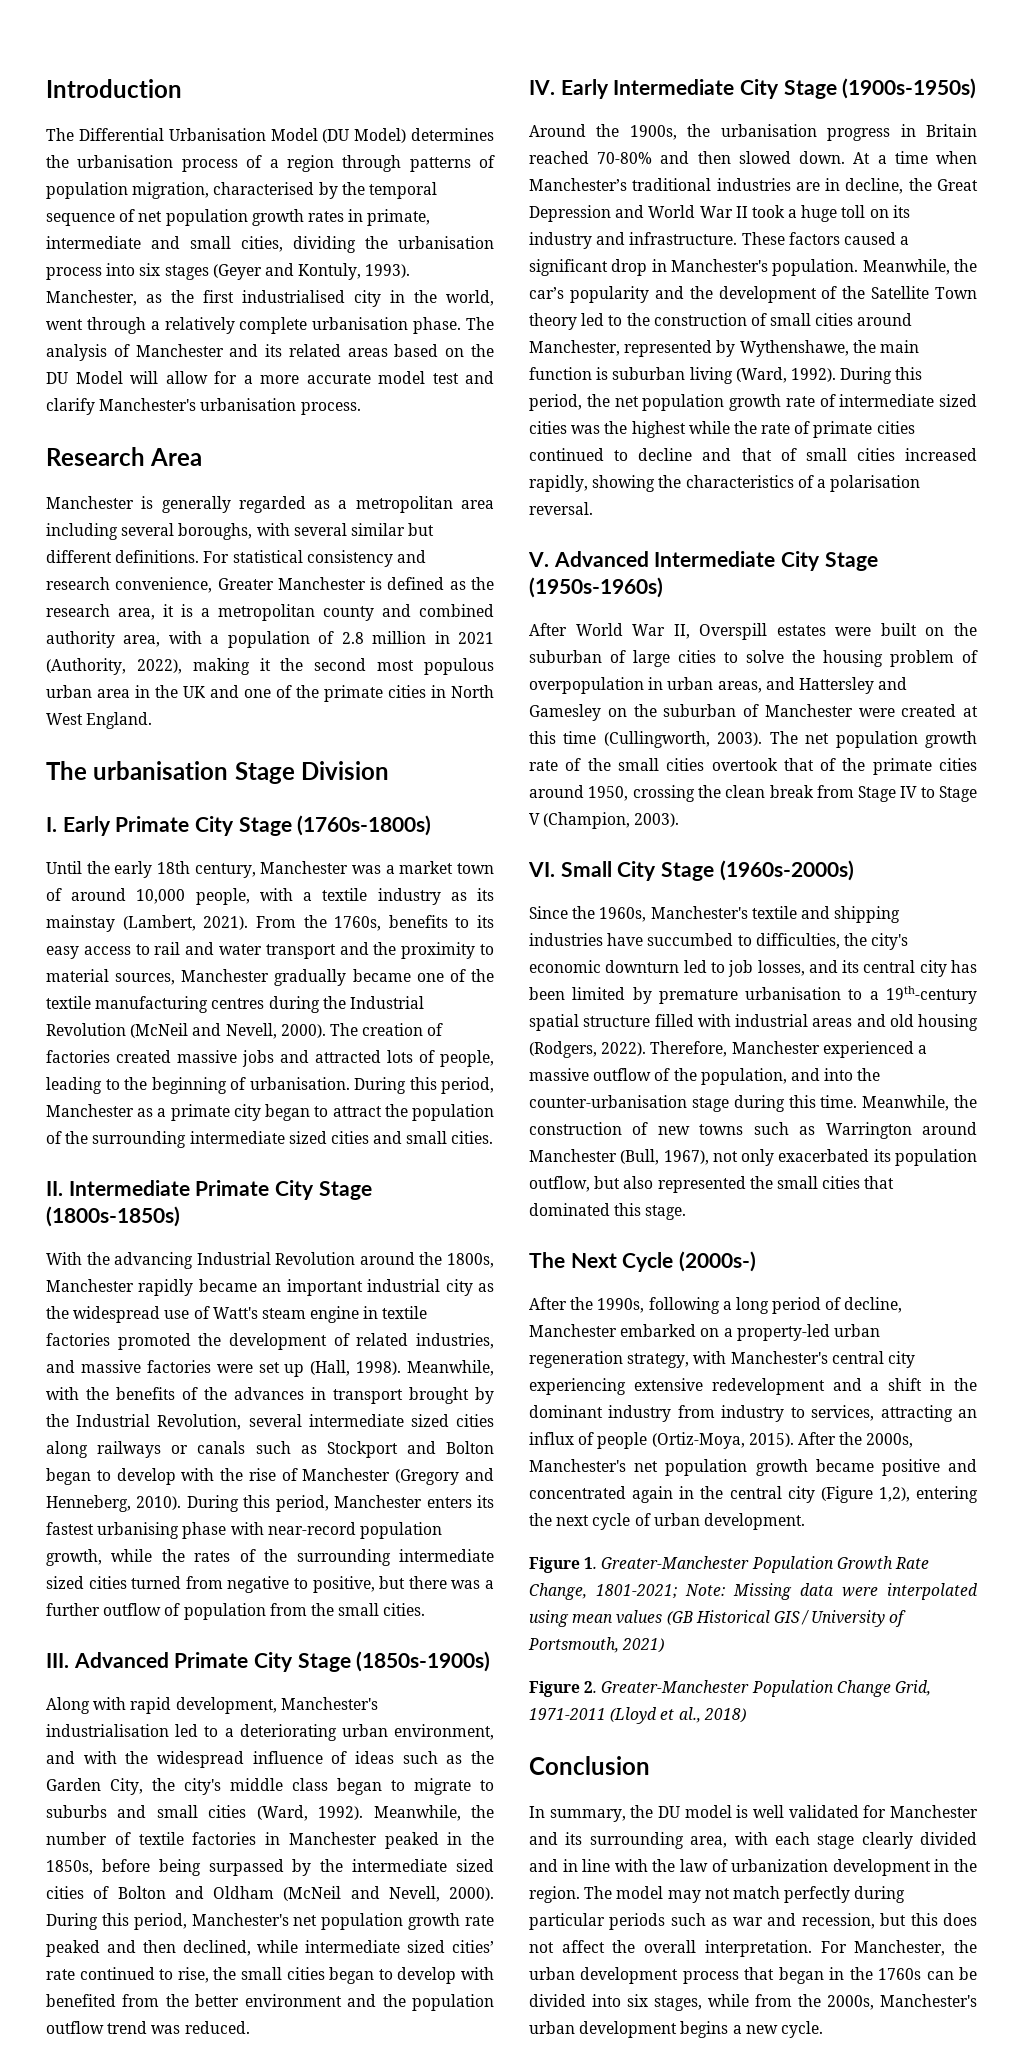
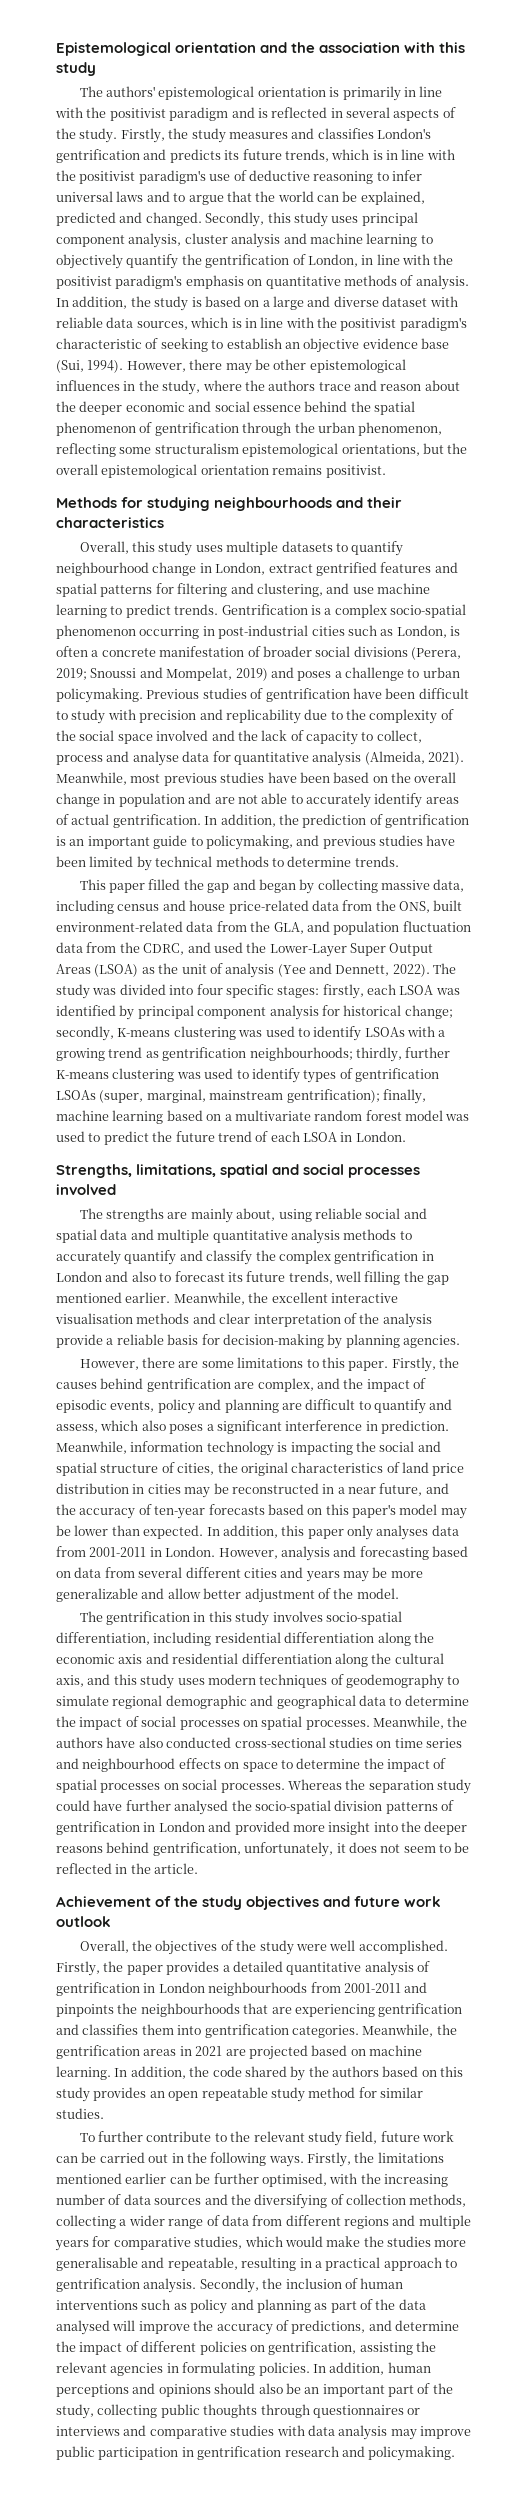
[46,79,182,98] [46,128,494,143] [46,155,495,172] [46,182,437,199] [46,209,431,226] [46,236,494,253] [46,263,411,280] [46,290,494,307] [46,317,494,334] [46,344,494,361] [46,371,494,384] [46,398,361,415] [46,447,203,466] [46,496,494,513] [46,523,435,540] [46,550,426,567] [46,577,494,593] [46,604,494,621] [46,631,495,648] [46,658,494,675] [46,685,494,702] [46,712,153,729] [46,761,390,784] [46,815,432,836] [46,861,495,878] [46,888,495,905] [46,915,494,932] [46,942,495,959] [46,969,495,986] [46,996,424,1013] [46,1023,444,1039] [46,1050,494,1067] [46,1077,494,1094] [46,1104,494,1121] [46,1131,494,1148] [46,1180,372,1200] [46,1206,180,1227] [46,1252,494,1269] [46,1279,494,1296] [46,1306,428,1323] [46,1333,495,1350] [46,1360,494,1377] [46,1387,494,1404] [46,1414,494,1430] [46,1441,494,1458] [46,1468,494,1485] [46,1495,494,1512] [46,1522,442,1539] [46,1549,494,1566] [46,1576,495,1593] [46,1603,426,1620] [46,1651,491,1672] [46,1697,378,1714] [46,1724,494,1741] [46,1751,495,1768] [46,1778,494,1795] [46,1805,494,1821] [46,1832,494,1849] [46,1859,494,1876] [46,1886,494,1902] [46,1913,494,1930] [46,1940,494,1957] [46,1967,495,1984] [46,1994,494,2011] [46,2021,250,2034] [529,78,977,99] [529,124,977,141] [529,151,977,164] [529,178,978,194] [529,205,910,222] [529,232,910,249] [529,259,977,276] [529,286,977,303] [529,313,913,330] [529,340,919,357] [529,367,923,384] [529,394,977,411] [529,421,915,438] [529,448,977,461] [529,475,921,492] [529,502,593,515] [528,551,878,571] [529,577,663,598] [529,623,977,640] [529,650,978,667] [529,677,908,694] [529,704,978,721] [529,731,977,748] [529,758,977,775] [529,785,977,802] [529,812,680,829] [528,860,854,881] [529,906,901,923] [529,933,909,950] [529,960,978,977] [529,986,977,1004] [529,1014,978,1031] [529,1041,927,1058] [529,1068,881,1085] [529,1095,977,1112] [529,1122,977,1139] [529,1149,977,1166] [529,1176,895,1193] [529,1203,687,1220] [529,1251,757,1272] [529,1297,903,1314] [529,1324,880,1341] [529,1351,915,1368] [529,1378,977,1395] [529,1405,977,1422] [529,1432,914,1449] [529,1459,977,1476] [529,1486,978,1503] [529,1513,805,1530] [529,1556,929,1573] [529,1583,978,1600] [529,1610,907,1627] [528,1637,665,1653] [529,1680,931,1697] [529,1707,746,1724] [529,1756,650,1775] [529,1805,978,1822] [529,1832,977,1849] [529,1859,977,1876] [529,1886,906,1903] [529,1913,978,1930] [529,1940,977,1957] [529,1967,978,1984] [529,1994,977,2011] [529,2021,823,2038] Introduction // The Differential Urbanisation Model (DU Model) determines the urbanisation process of a region through patterns of population migration, characterised by the temporal sequence of net population growth rates in primate, intermediate and small cities, dividing the urbanisation process into six stages (Geyer and Kontuly, 1993). Manchester, as the first industrialised city in the world, went through a relatively complete urbanisation phase. The analysis of Manchester and its related areas based on the DU Model will allow for a more accurate model test and clarify Manchester's urbanisation process. // Research Area // Manchester is generally regarded as a metropolitan area including several boroughs, with several similar but different definitions. For statistical consistency and research convenience, Greater Manchester is defined as the research area, it is a metropolitan county and combined authority area, with a population of 2.8 million in 2021 (Authority, 2022), making it the second most populous urban area in the UK and one of the primate cities in North West England. // The urbanisation Stage Division // I. Early Primate City Stage (1760s-1800s) // Until the early 18th century, Manchester was a market town of around 10,000 people, with a textile industry as its mainstay (Lambert, 2021). From the 1760s, benefits to its easy access to rail and water transport and the proximity to material sources, Manchester gradually became one of the textile manufacturing centres during the Industrial Revolution (McNeil and Nevell, 2000). The creation of factories created massive jobs and attracted lots of people, leading to the beginning of urbanisation. During this period, Manchester as a primate city began to attract the population of the surrounding intermediate sized cities and small cities. // II. Intermediate Primate City Stage (1800s-1850s) // With the advancing Industrial Revolution around the 1800s, Manchester rapidly became an important industrial city as the widespread use of Watt's steam engine in textile factories promoted the development of related industries, and massive factories were set up (Hall, 1998). Meanwhile, with the benefits of the advances in transport brought by the Industrial Revolution, several intermediate sized cities along railways or canals such as Stockport and Bolton began to develop with the rise of Manchester (Gregory and Henneberg, 2010). During this period, Manchester enters its fastest urbanising phase with near-record population growth, while the rates of the surrounding intermediate sized cities turned from negative to positive, but there was a further outflow of population from the small cities. // III. Advanced Primate City Stage (1850s-1900s) // Along with rapid development, Manchester's industrialisation led to a deteriorating urban environment, and with the widespread influence of ideas such as the Garden City, the city's middle class began to migrate to suburbs and small cities (Ward, 1992). Meanwhile, the number of textile factories in Manchester peaked in the 1850s, before being surpassed by the intermediate sized cities of Bolton and Oldham (McNeil and Nevell, 2000). During this period, Manchester's net population growth rate peaked and then declined, while intermediate sized cities’ rate continued to rise, the small cities began to develop with benefited from the better environment and the population outflow trend was reduced. // IV. Early Intermediate City Stage (1900s-1950s) // Around the 1900s, the urbanisation progress in Britain reached 70-80% and then slowed down. At a time when Manchester’s traditional industries are in decline, the Great Depression and World War II took a huge toll on its industry and infrastructure. These factors caused a significant drop in Manchester's population. Meanwhile, the car’s popularity and the development of the Satellite Town theory led to the construction of small cities around Manchester, represented by Wythenshawe, the main function is suburban living (Ward, 1992). During this period, the net population growth rate of intermediate sized cities was the highest while the rate of primate cities continued to decline and that of small cities increased rapidly, showing the characteristics of a polarisation reversal. // V. Advanced Intermediate City Stage (1950s-1960s) // After World War II, Overspill estates were built on the suburban of large cities to solve the housing problem of overpopulation in urban areas, and Hattersley and Gamesley on the suburban of Manchester were created at this time (Cullingworth, 2003). The net population growth rate of the small cities overtook that of the primate cities around 1950, crossing the clean break from Stage IV to Stage V (Champion, 2003). // VI. Small City Stage (1960s-2000s) // Since the 1960s, Manchester's textile and shipping industries have succumbed to difficulties, the city's economic downturn led to job losses, and its central city has been limited by premature urbanisation to a 19th-century spatial structure filled with industrial areas and old housing (Rodgers, 2022). Therefore, Manchester experienced a massive outflow of the population, and into the counter-urbanisation stage during this time. Meanwhile, the construction of new towns such as Warrington around Manchester (Bull, 1967), not only exacerbated its population outflow, but also represented the small cities that dominated this stage. // The Next Cycle (2000s-) // After the 1990s, following a long period of decline, Manchester embarked on a property-led urban regeneration strategy, with Manchester's central city experiencing extensive redevelopment and a shift in the dominant industry from industry to services, attracting an influx of people (Ortiz-Moya, 2015). After the 2000s, Manchester's net population growth became positive and concentrated again in the central city (Figure 1,2), entering the next cycle of urban development. // Figure 1. Greater-Manchester Population Growth Rate Change, 1801-2021; Note: Missing data were interpolated using mean values (GB Historical GIS / University of Portsmouth, 2021) // Figure 2. Greater-Manchester Population Change Grid, 1971-2011 (Lloyd et al., 2018) // Conclusion // In summary, the DU model is well validated for Manchester and its surrounding area, with each stage clearly divided and in line with the law of urbanization development in the region. The model may not match perfectly during particular periods such as war and recession, but this does not affect the overall interpretation. For Manchester, the urban development process that began in the 1760s can be divided into six stages, while from the 2000s, Manchester's urban development begins a new cycle. -> [56,42,466,56] [56,62,96,76] [79,86,443,101] [55,107,456,121] [56,128,431,143] [56,149,455,163] [56,170,422,184] [56,191,425,205] [56,212,418,227] [56,233,433,248] [56,254,454,269] [56,275,469,290] [56,296,458,311] [56,317,467,331] [56,338,449,353] [56,359,406,374] [56,380,460,395] [56,401,415,415] [56,422,443,436] [56,443,468,457] [56,464,386,478] [56,497,403,511] [56,517,164,528] [79,541,404,556] [56,562,458,576] [56,583,430,597] [56,604,466,618] [56,625,460,639] [56,646,461,660] [56,667,460,681] [56,688,469,703] [56,709,454,724] [56,730,422,745] [56,751,464,766] [56,772,457,786] [56,793,459,808] [56,814,469,828] [56,835,456,850] [56,856,399,871] [79,879,465,894] [56,900,463,914] [56,921,471,935] [56,942,434,957] [56,963,457,978] [56,984,460,999] [56,1005,453,1020] [56,1026,446,1041] [56,1047,451,1062] [56,1068,439,1083] [56,1089,426,1104] [56,1110,470,1124] [56,1131,406,1145] [56,1164,421,1178] [56,1184,116,1195] [79,1208,427,1223] [56,1229,412,1244] [56,1250,434,1265] [56,1271,450,1285] [56,1292,398,1305] [55,1313,432,1328] [56,1334,460,1349] [79,1357,460,1372] [56,1378,426,1392] [56,1399,453,1414] [56,1420,449,1434] [56,1441,441,1456] [56,1462,465,1476] [56,1483,449,1498] [56,1504,467,1519] [56,1525,459,1540] [56,1546,468,1561] [56,1567,423,1582] [56,1588,399,1603] [79,1611,402,1626] [56,1632,434,1646] [56,1653,444,1667] [56,1674,460,1689] [56,1695,469,1709] [56,1716,468,1730] [56,1737,462,1748] [56,1758,447,1772] [56,1779,471,1794] [56,1800,454,1815] [56,1821,468,1835] [56,1842,470,1857] [56,1863,199,1874] [56,1896,442,1910] [56,1916,111,1927] [79,1940,448,1955] [56,1961,430,1976] [56,1982,428,1996] [56,2003,463,2017] [56,2024,457,2038] [56,2045,422,2060] [56,2066,464,2081] [56,2087,423,2102] [56,2108,104,2119] [79,2131,455,2146] [56,2152,444,2167] [56,2173,448,2187] [56,2194,467,2209] [56,2215,471,2229] [55,2236,467,2251] [56,2257,457,2271] [56,2278,404,2293] [56,2299,426,2314] [56,2320,459,2335] [56,2341,436,2355] [56,2362,431,2376] [56,2383,453,2397] [56,2404,421,2419] [56,2425,471,2440] [56,2446,456,2461] Epistemological orientation and the association with this study // The authors' epistemological orientation is primarily in line with the positivist paradigm and is reflected in several aspects of the study. Firstly, the study measures and classifies London's gentrification and predicts its future trends, which is in line with the positivist paradigm's use of deductive reasoning to infer universal laws and to argue that the world can be explained, predicted and changed. Secondly, this study uses principal component analysis, cluster analysis and machine learning to objectively quantify the gentrification of London, in line with the positivist paradigm's emphasis on quantitative methods of analysis. In addition, the study is based on a large and diverse dataset with reliable data sources, which is in line with the positivist paradigm's characteristic of seeking to establish an objective evidence base (Sui, 1994). However, there may be other epistemological influences in the study, where the authors trace and reason about the deeper economic and social essence behind the spatial phenomenon of gentrification through the urban phenomenon, reflecting some structuralism epistemological orientations, but the overall epistemological orientation remains positivist. // Methods for studying neighbourhoods and their characteristics // Overall, this study uses multiple datasets to quantify neighbourhood change in London, extract gentrified features and spatial patterns for filtering and clustering, and use machine learning to predict trends. Gentrification is a complex socio-spatial phenomenon occurring in post-industrial cities such as London, is often a concrete manifestation of broader social divisions (Perera, 2019; Snoussi and Mompelat, 2019) and poses a challenge to urban policymaking. Previous studies of gentrification have been difficult to study with precision and replicability due to the complexity of the social space involved and the lack of capacity to collect, process and analyse data for quantitative analysis (Almeida, 2021). Meanwhile, most previous studies have been based on the overall change in population and are not able to accurately identify areas of actual gentrification. In addition, the prediction of gentrification is an important guide to policymaking, and previous studies have been limited by technical methods to determine trends. // This paper filled the gap and began by collecting massive data, including census and house price-related data from the ONS, built environment-related data from the GLA, and population fluctuation data from the CDRC, and used the Lower-Layer Super Output Areas (LSOA) as the unit of analysis (Yee and Dennett, 2022). The study was divided into four specific stages: firstly, each LSOA was identified by principal component analysis for historical change; secondly, K-means clustering was used to identify LSOAs with a growing trend as gentrification neighbourhoods; thirdly, further K-means clustering was used to identify types of gentrification LSOAs (super, marginal, mainstream gentrification); finally, machine learning based on a multivariate random forest model was used to predict the future trend of each LSOA in London. // Strengths, limitations, spatial and social processes involved // The strengths are mainly about, using reliable social and spatial data and multiple quantitative analysis methods to accurately quantify and classify the complex gentrification in London and also to forecast its future trends, well filling the gap mentioned earlier. Meanwhile, the excellent interactive visualisation methods and clear interpretation of the analysis provide a reliable basis for decision-making by planning agencies. // However, there are some limitations to this paper. Firstly, the causes behind gentrification are complex, and the impact of episodic events, policy and planning are difficult to quantify and assess, which also poses a significant interference in prediction. Meanwhile, information technology is impacting the social and spatial structure of cities, the original characteristics of land price distribution in cities may be reconstructed in a near future, and the accuracy of ten-year forecasts based on this paper's model may be lower than expected. In addition, this paper only analyses data from 2001-2011 in London. However, analysis and forecasting based on data from several different cities and years may be more generalizable and allow better adjustment of the model. // The gentrification in this study involves socio-spatial differentiation, including residential differentiation along the economic axis and residential differentiation along the cultural axis, and this study uses modern techniques of geodemography to simulate regional demographic and geographical data to determine the impact of social processes on spatial processes. Meanwhile, the authors have also conducted cross-sectional studies on time series and neighbourhood effects on space to determine the impact of spatial processes on social processes. Whereas the separation study could have further analysed the socio-spatial division patterns of gentrification in London and provided more insight into the deeper reasons behind gentrification, unfortunately, it does not seem to be reflected in the article. // Achievement of the study objectives and future work outlook // Overall, the objectives of the study were well accomplished. Firstly, the paper provides a detailed quantitative analysis of gentrification in London neighbourhoods from 2001-2011 and pinpoints the neighbourhoods that are experiencing gentrification and classifies them into gentrification categories. Meanwhile, the gentrification areas in 2021 are projected based on machine learning. In addition, the code shared by the authors based on this study provides an open repeatable study method for similar studies. // To further contribute to the relevant study field, future work can be carried out in the following ways. Firstly, the limitations mentioned earlier can be further optimised, with the increasing number of data sources and the diversifying of collection methods, collecting a wider range of data from different regions and multiple years for comparative studies, which would make the studies more generalisable and repeatable, resulting in a practical approach to gentrification analysis. Secondly, the inclusion of human interventions such as policy and planning as part of the data analysed will improve the accuracy of predictions, and determine the impact of different policies on gentrification, assisting the relevant agencies in formulating policies. In addition, human perceptions and opinions should also be an important part of the study, collecting public thoughts through questionnaires or interviews and comparative studies with data analysis may improve public participation in gentrification research and policymaking.

